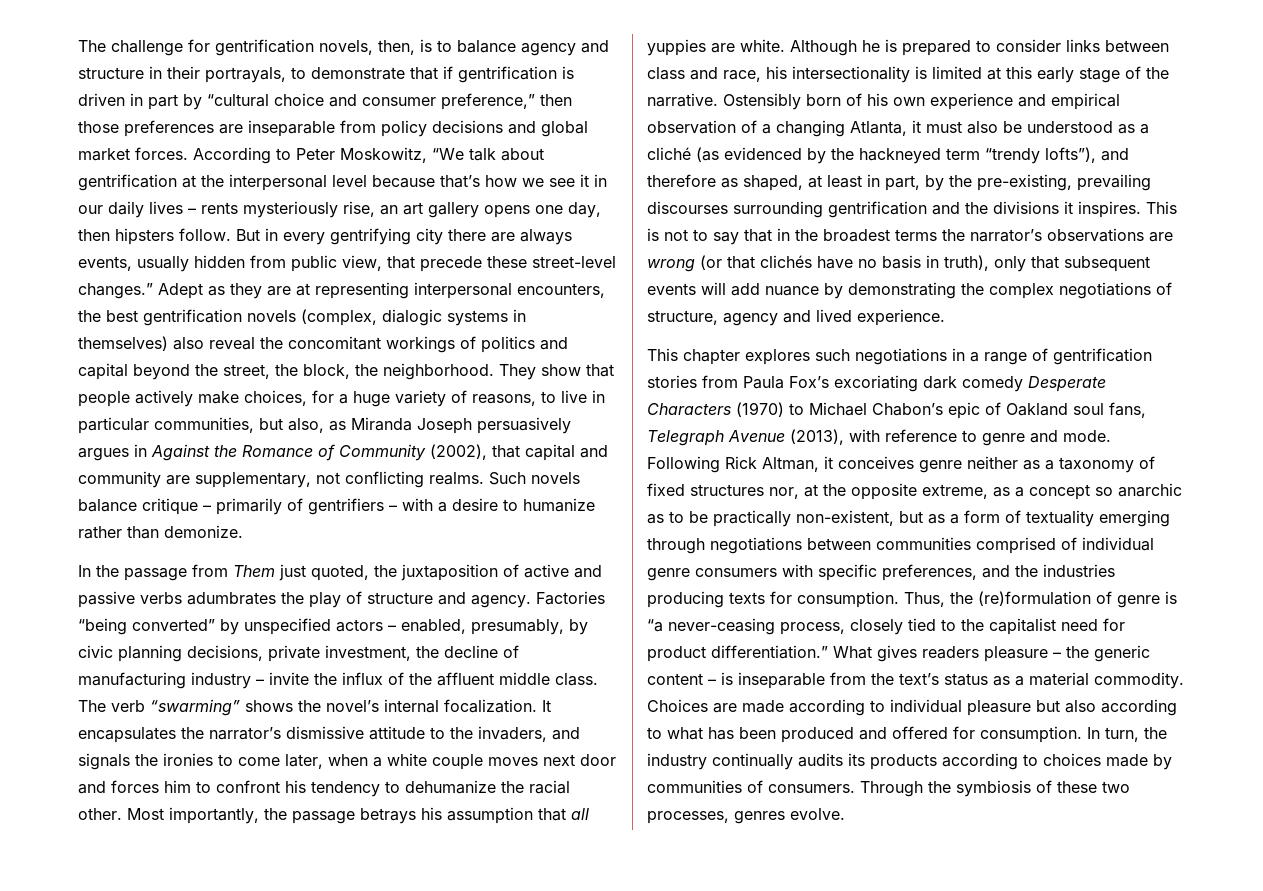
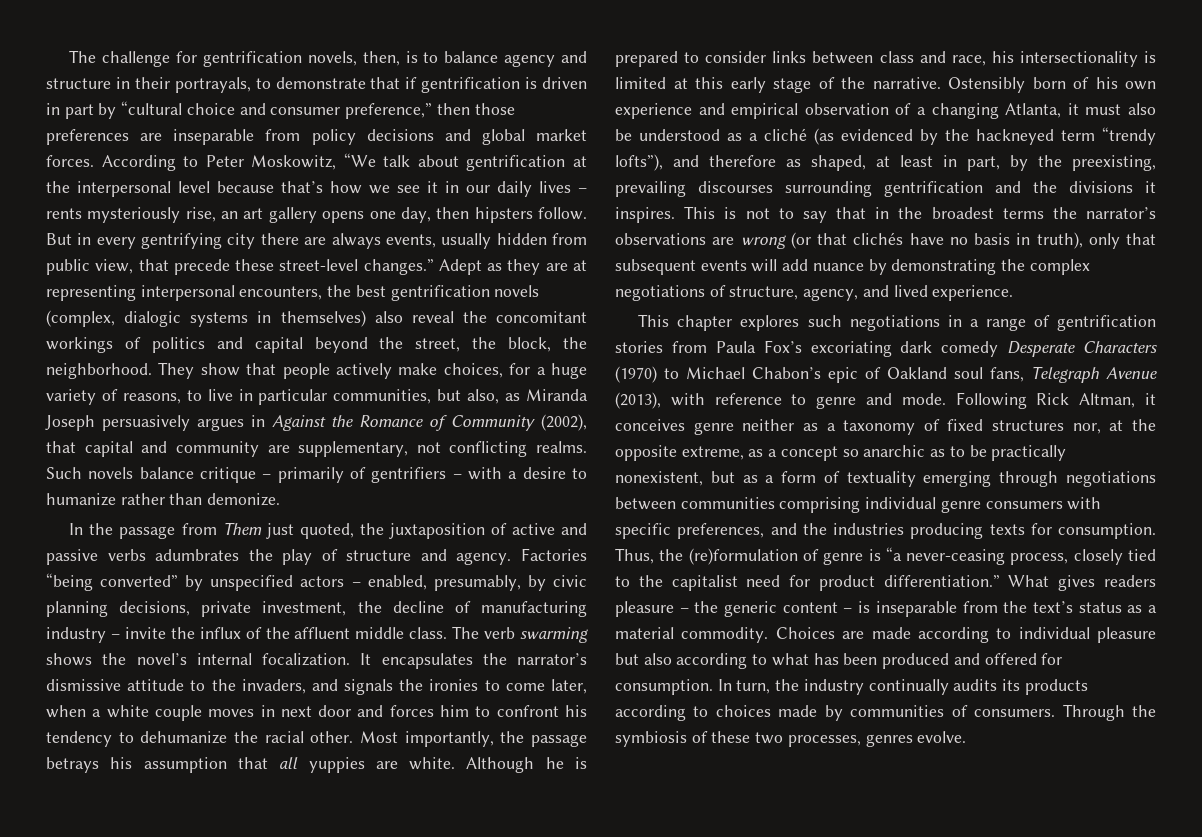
[150,699,240,716] “swarming” -> [520,627,588,643] swarming
(538, 761) none -> [260,705,275,717] in
[977,174,1072,191] pre-existing, -> [1072,155,1156,171] preexisting,
[723,313,778,326] agency -> [803,288,859,301] agency,
[796,510,894,526] non-existent, -> [615,471,703,486] nonexistent,
[976,537,1077,554] comprised of -> [779,497,861,513] comprising

